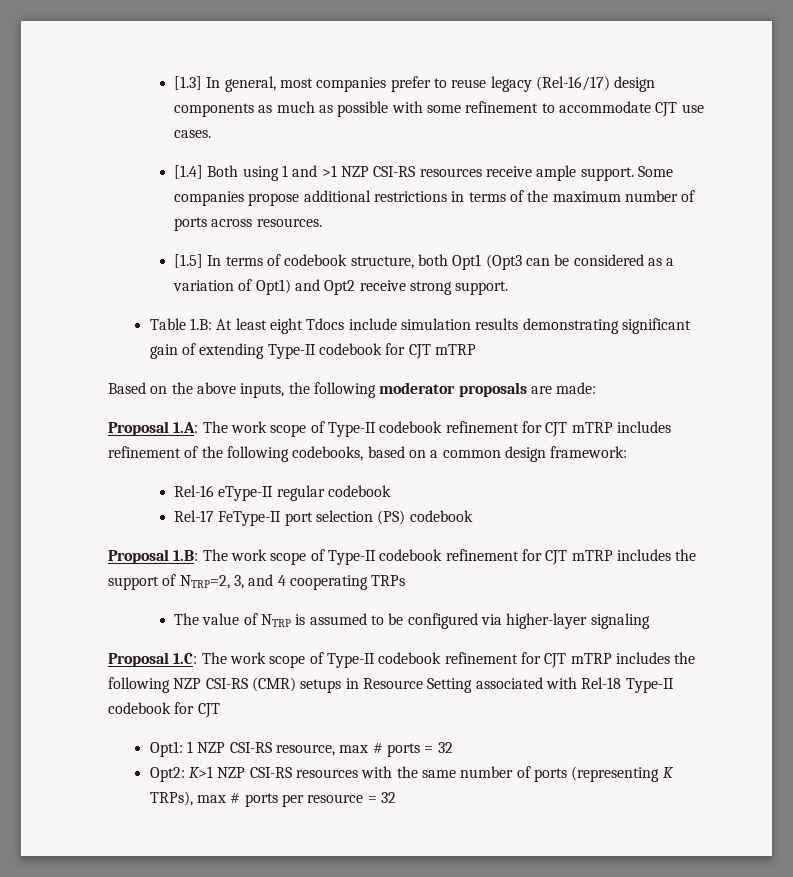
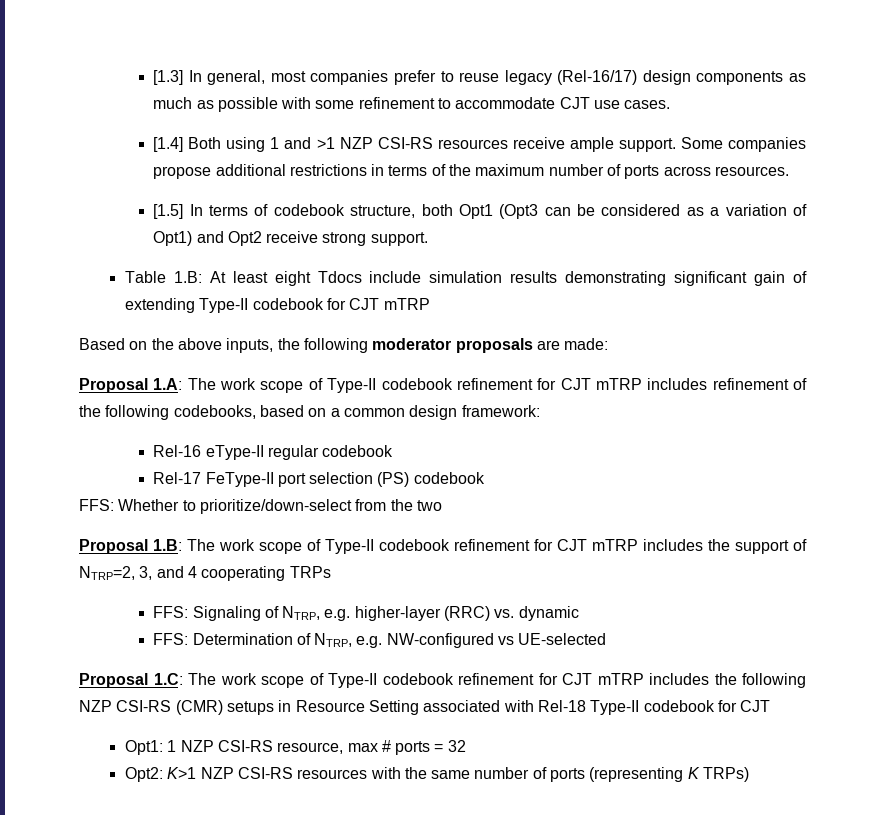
(473, 516) none -> [79,499,442,514] // FFS: Whether to prioritize/down-select from the two
[173,613,650,629] The value of NTRP is assumed to be configured via higher-layer signaling -> [153,606,579,621] [153,633,607,648] FFS: Signaling of NTRP, e.g. higher-layer (RRC) vs. dynamic // FFS: Determination of NTRP, e.g. NW-configured vs UE-selected
[149,791,397,807] TRPs), max # ports per resource = 32 -> [703,767,750,782] TRPs)

